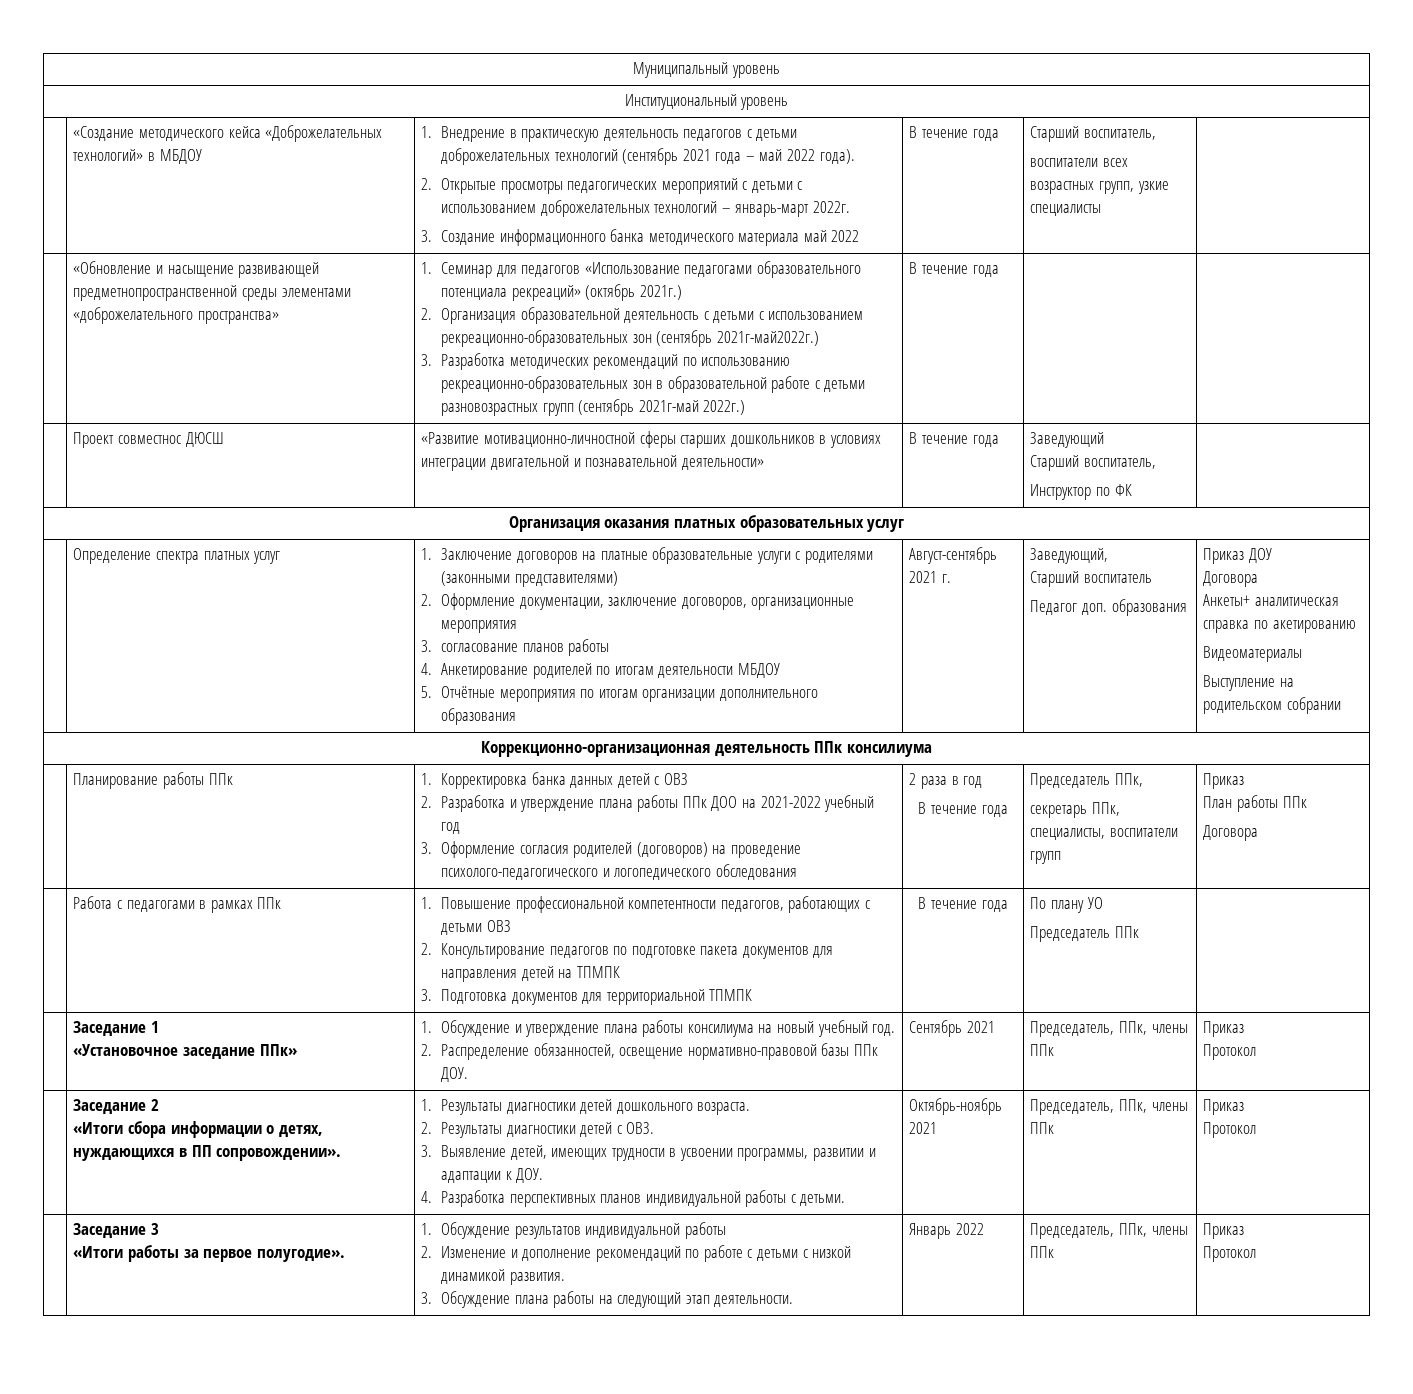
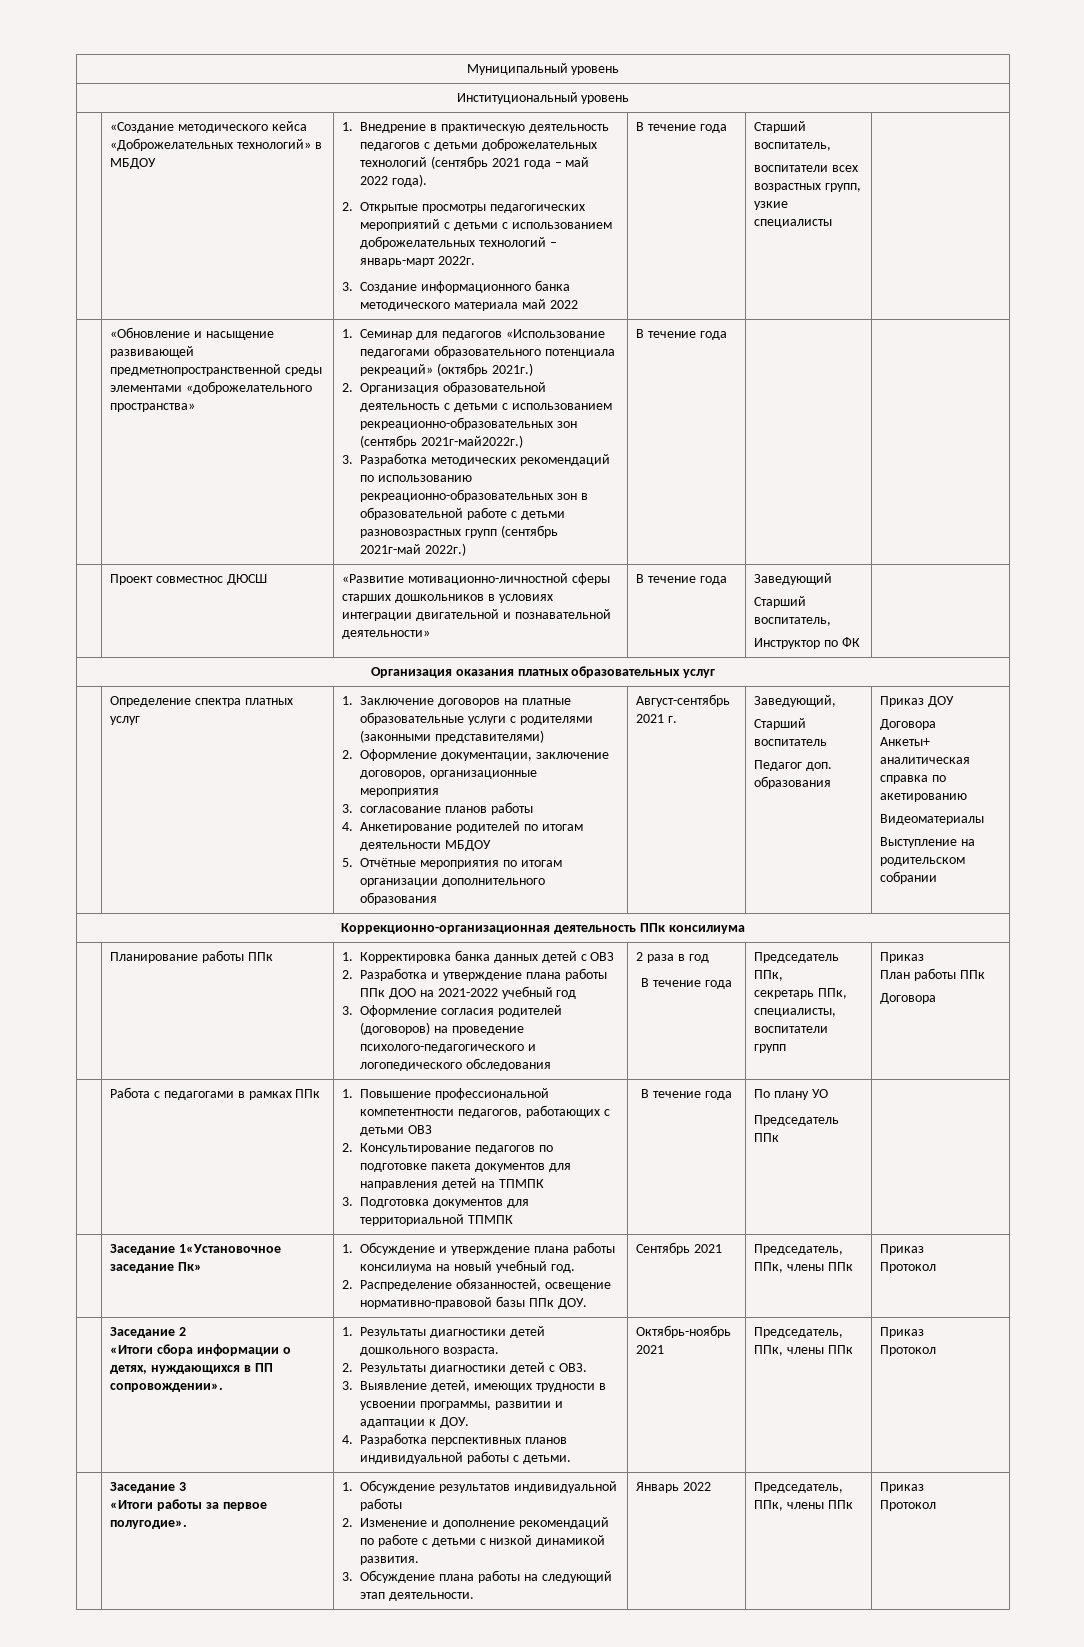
[151,1021,160,1033] [73,1044,297,1059] 1 // «Установочное заседание ППк» -> [179,1244,282,1253] [110,1262,203,1273] 1«Установочное заседание Пк»

